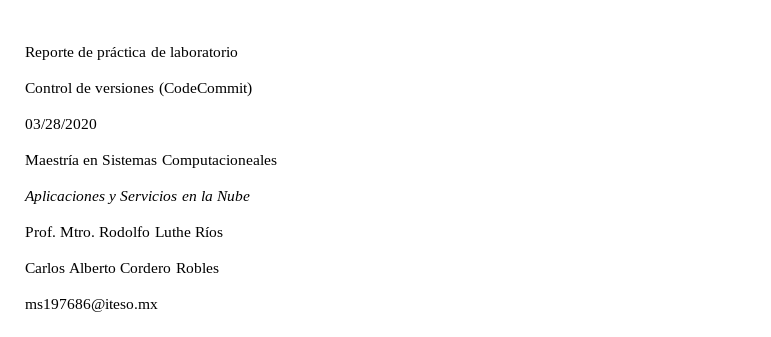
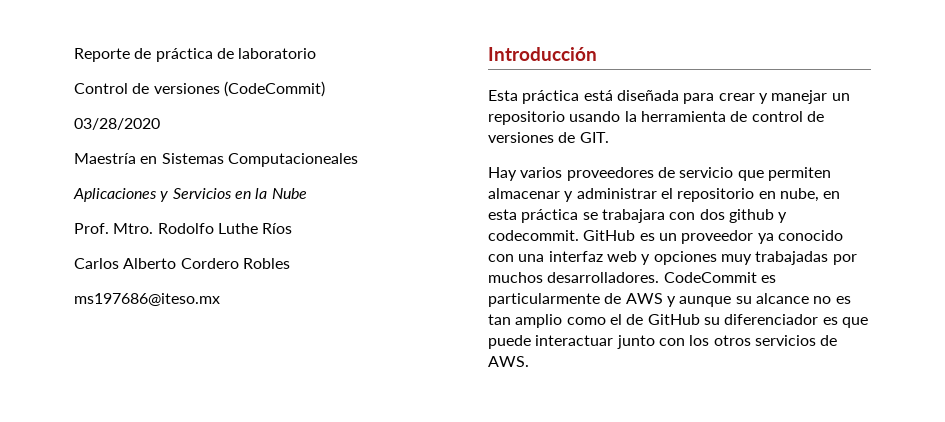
(158, 305) none -> [488,47,597,61] [488,90,850,104] [488,111,824,125] [488,132,609,143] [488,167,831,181] [488,188,841,202] [488,209,788,223] [488,230,843,244] [488,251,857,265] [488,272,776,283] [488,293,851,307] [488,314,868,328] [488,335,838,349] [488,356,529,367] // Introducción // Esta práctica está diseñada para crear y manejar un repositorio usando la herramienta de control de versiones de GIT. // Hay varios proveedores de servicio que permiten almacenar y administrar el repositorio en nube, en esta práctica se trabajara con dos github y codecommit. GitHub es un proveedor ya conocido con una interfaz web y opciones muy trabajadas por muchos desarrolladores. CodeCommit es particularmente de AWS y aunque su alcance no es tan amplio como el de GitHub su diferenciador es que puede interactuar junto con los otros servicios de AWS.

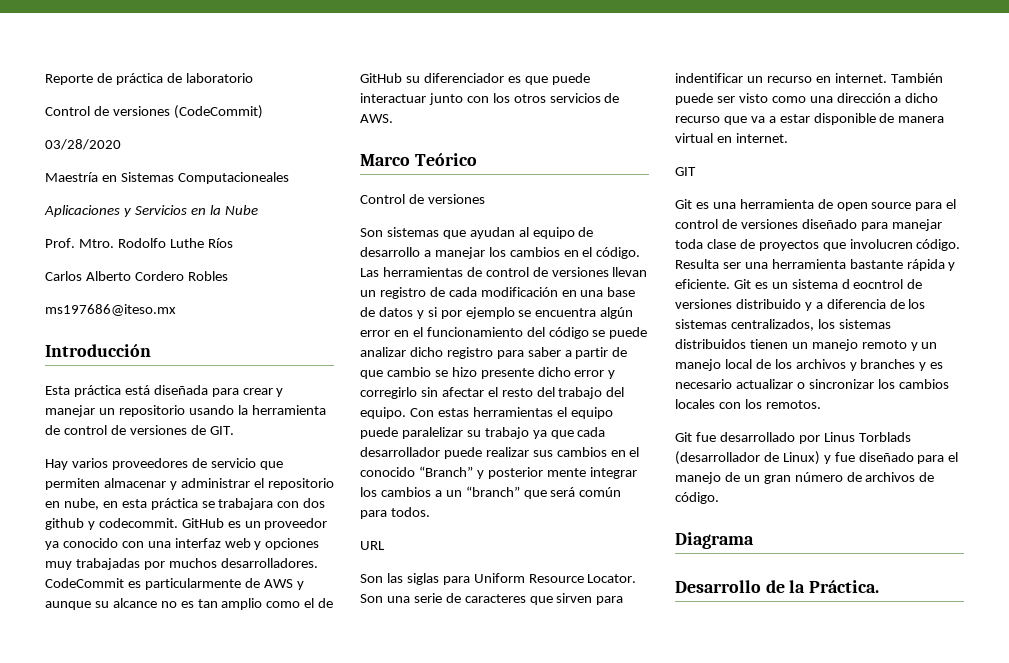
(529, 361) none -> [360,153,477,166] [360,194,485,204] [360,227,594,239] [360,247,641,259] [360,267,648,277] [360,287,636,299] [360,307,634,319] [360,327,648,339] [360,347,628,359] [360,367,616,379] [360,387,625,399] [360,407,613,419] [360,427,606,439] [360,447,640,459] [360,466,637,479] [360,486,622,499] [360,507,430,519] [360,541,385,550] [360,573,637,585] [360,593,624,605] [675,73,943,83] [675,93,939,105] [675,113,945,125] [675,133,788,143] [675,167,696,176] [675,199,957,211] [675,219,942,231] [675,239,961,251] [675,259,956,271] [675,279,923,289] [675,299,926,311] [675,319,891,331] [675,339,938,351] [675,359,944,371] [675,379,949,389] [675,399,821,409] [675,432,911,444] [675,451,959,465] [675,472,935,484] [675,492,719,504] [675,532,754,549] [675,580,880,593] // Marco Teórico // Control de versiones // Son sistemas que ayudan al equipo de desarrollo a manejar los cambios en el código. Las herramientas de control de versiones llevan un registro de cada modificación en una base de datos y si por ejemplo se encuentra algún error en el funcionamiento del código se puede analizar dicho registro para saber a partir de que cambio se hizo presente dicho error y corregirlo sin afectar el resto del trabajo del equipo. Con estas herramientas el equipo puede paralelizar su trabajo ya que cada desarrollador puede realizar sus cambios en el conocido “Branch” y posterior mente integrar los cambios a un “branch” que será común para todos. // URL // Son las siglas para Uniform Resource Locator. Son una serie de caracteres que sirven para indentificar un recurso en internet. También puede ser visto como una dirección a dicho recurso que va a estar disponible de manera virtual en internet. // GIT // Git es una herramienta de open source para el control de versiones diseñado para manejar toda clase de proyectos que involucren código. Resulta ser una herramienta bastante rápida y eficiente. Git es un sistema d eocntrol de versiones distribuido y a diferencia de los sistemas centralizados, los sistemas distribuidos tienen un manejo remoto y un manejo local de los archivos y branches y es necesario actualizar o sincronizar los cambios locales con los remotos. // Git fue desarrollado por Linus Torblads (desarrollador de Linux) y fue diseñado para el manejo de un gran número de archivos de código. // Diagrama // Desarrollo de la Práctica.

